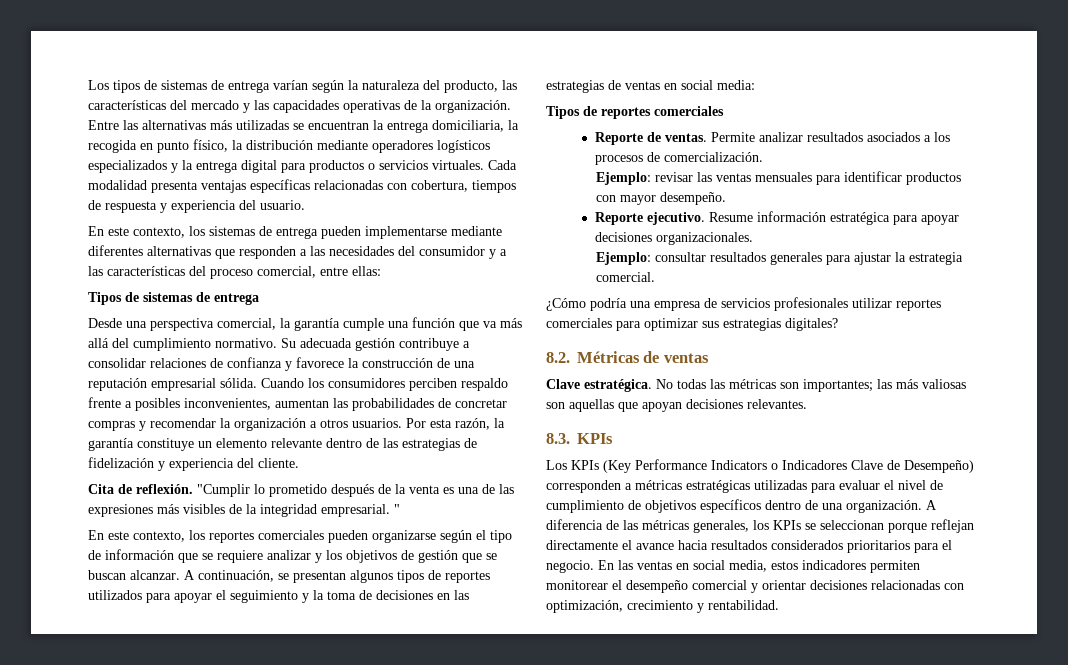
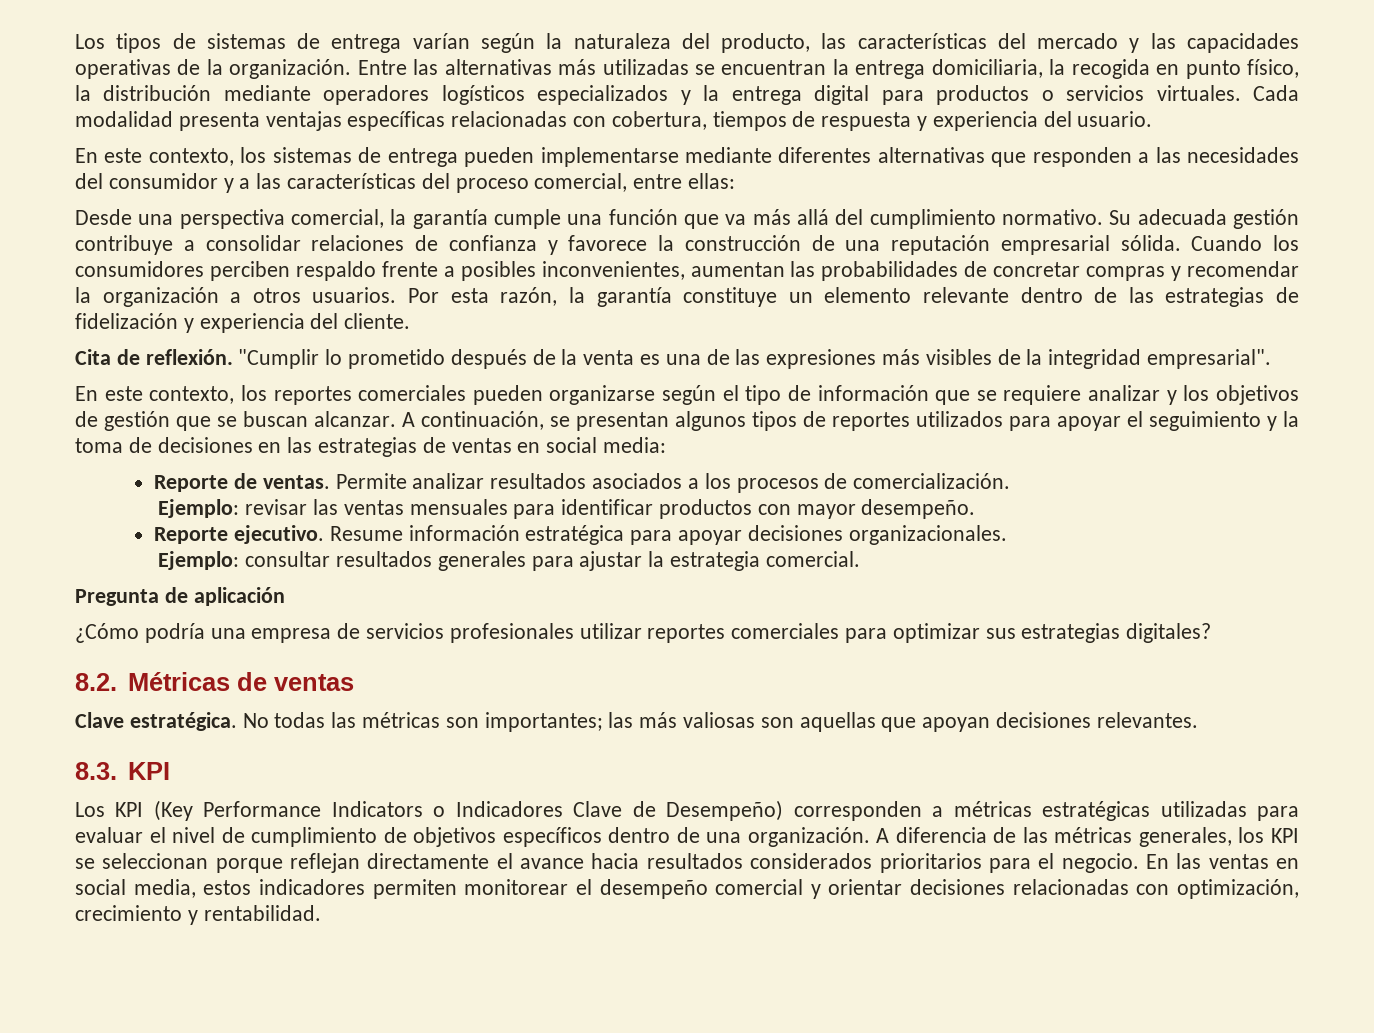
[88,292,259,305] // Tipos de sistemas de entrega -> (736, 181) none
[321,504,400,517] empresarial. " -> [1147,349,1272,369] empresarial".
[546,106,724,119] // Tipos de reportes comerciales -> (667, 445) none
(656, 277) none -> [75,587,285,606] // Pregunta de aplicación
[577,433,613,444] [546,460,599,470] KPIs // Los KPIs -> [127,762,170,780] [75,802,144,817] KPI // Los KPI
[773,520,801,530] KPIs -> [1271,828,1299,843] KPI

